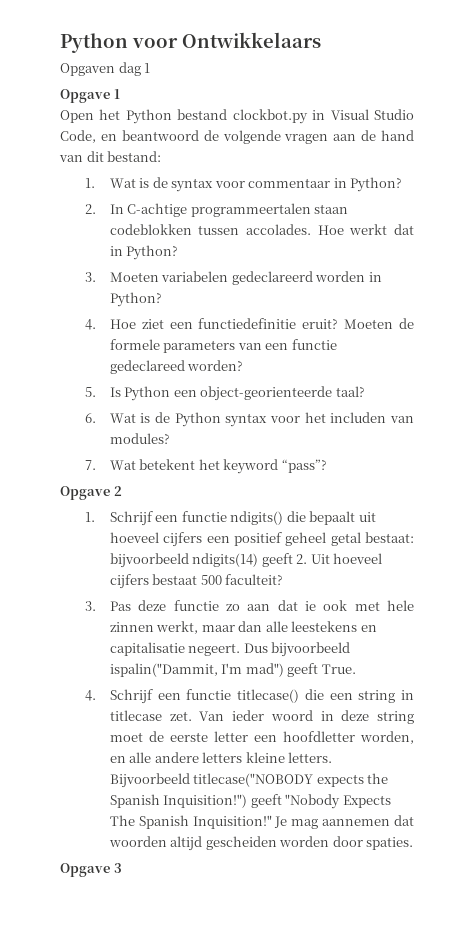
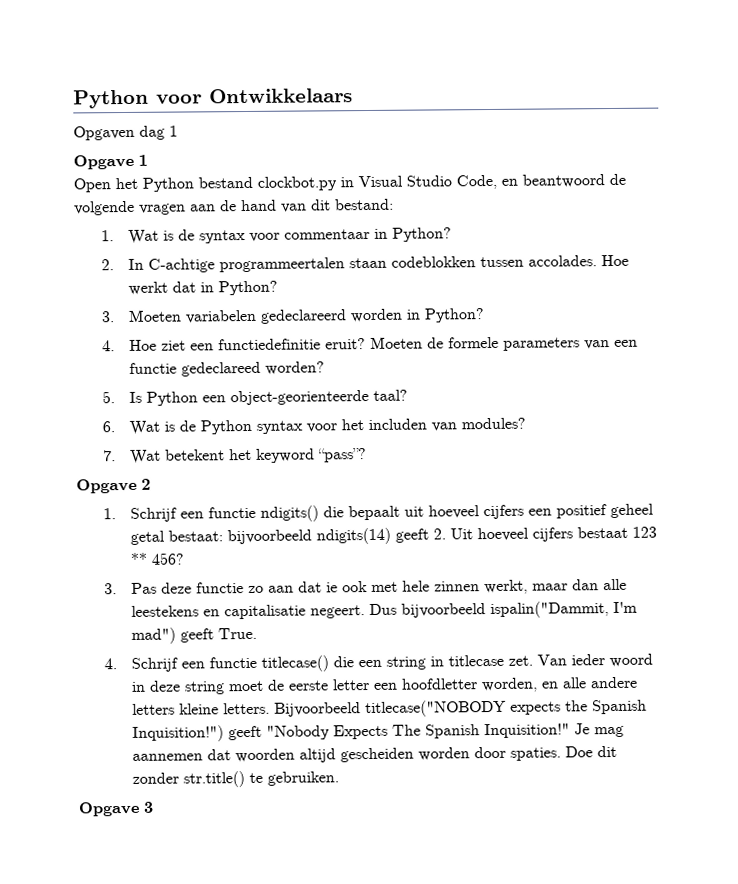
[200,574,284,585] 500 faculteit? -> [632,526,658,538] [130,552,185,565] 123 ** 456?
(414, 843) none -> [565,745,618,758] [132,771,340,788] Doe dit zonder str.title() te gebruiken.

